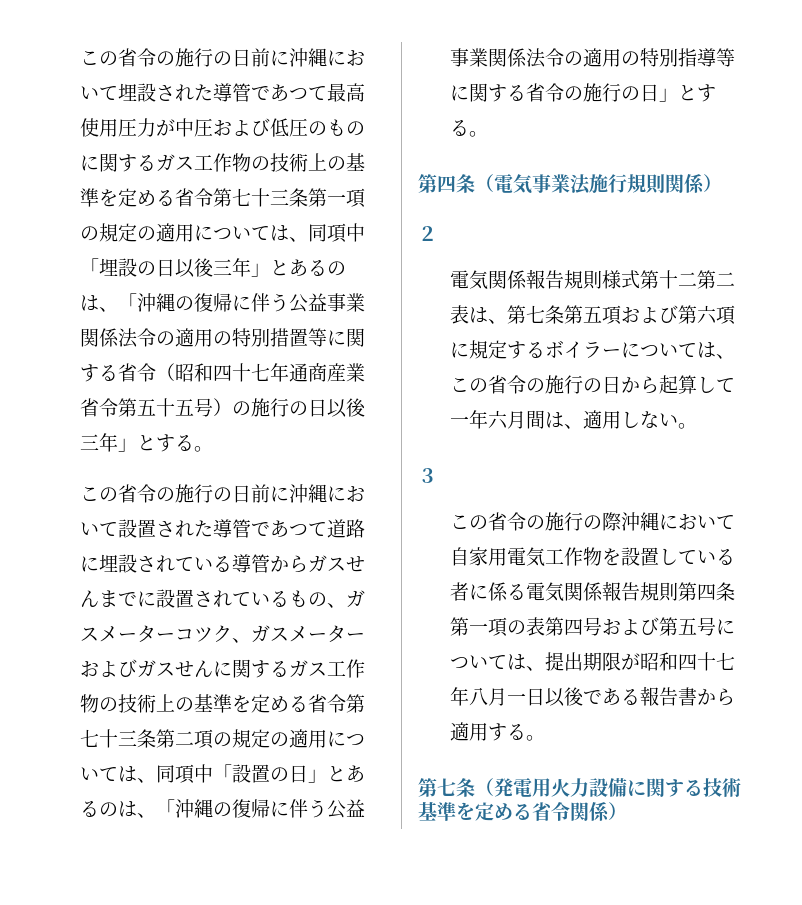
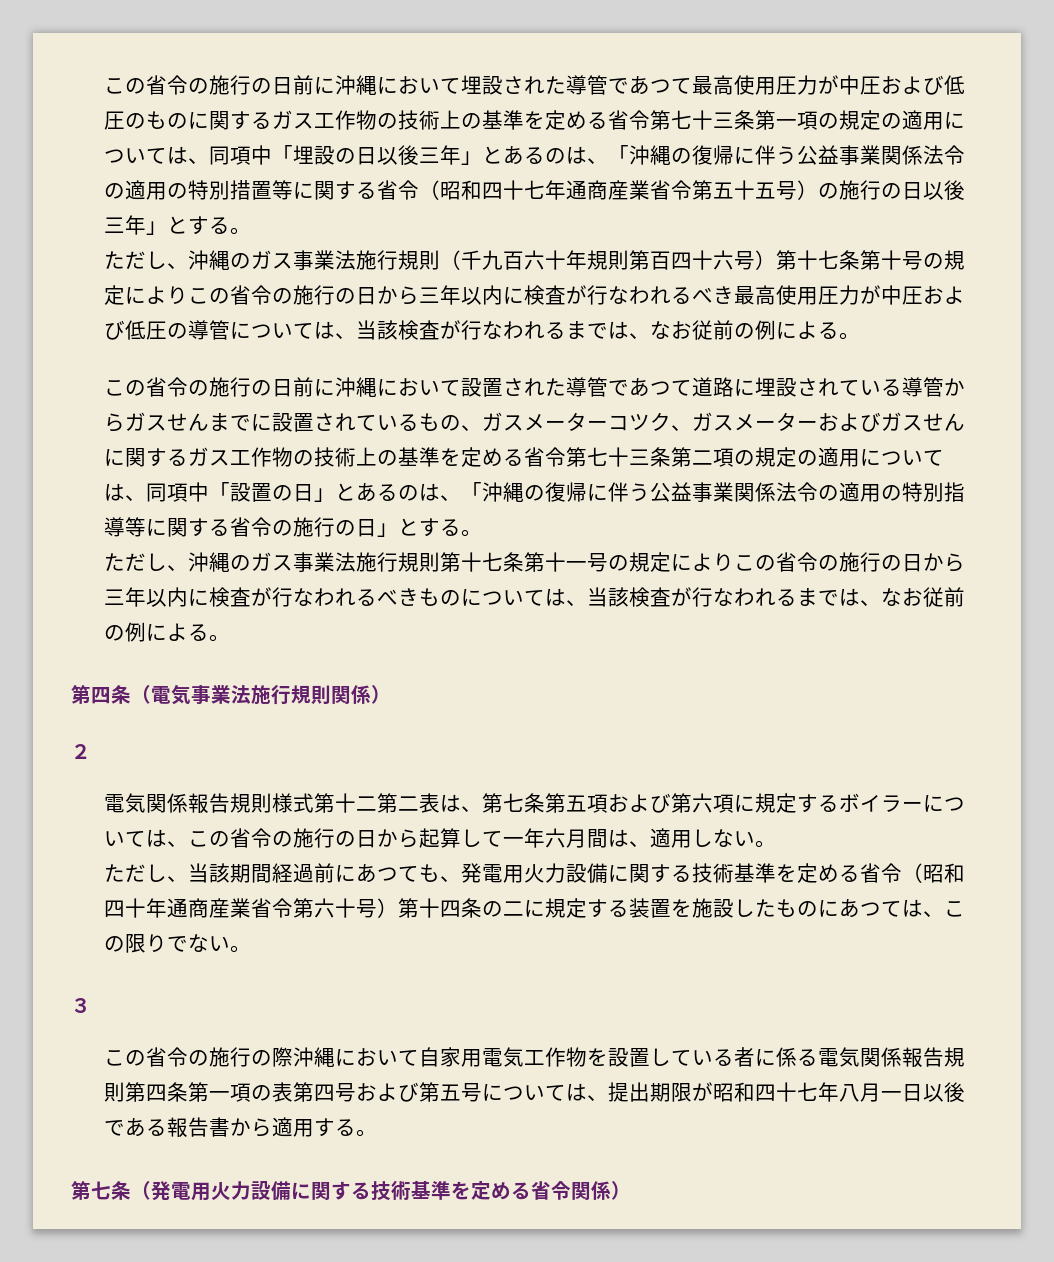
(214, 449) none -> [103,250,965,270] [103,285,965,305] [103,320,860,340] // ただし、沖縄のガス事業法施行規則（千九百六十年規則第百四十六号）第十七条第十号の規定によりこの省令の施行の日から三年以内に検査が行なわれるべき最高使用圧力が中圧および低圧の導管については、当該検査が行なわれるまでは、なお従前の例による。
(489, 134) none -> [103,552,965,572] [103,587,965,607] [103,622,230,642] // ただし、沖縄のガス事業法施行規則第十七条第十一号の規定によりこの省令の施行の日から三年以内に検査が行なわれるべきものについては、当該検査が行なわれるまでは、なお従前の例による。
(698, 426) none -> [103,863,965,884] [103,898,965,918] [103,933,251,953] // ただし、当該期間経過前にあつても、発電用火力設備に関する技術基準を定める省令（昭和四十年通商産業省令第六十号）第十四条の二に規定する装置を施設したものにあつては、この限りでない。

